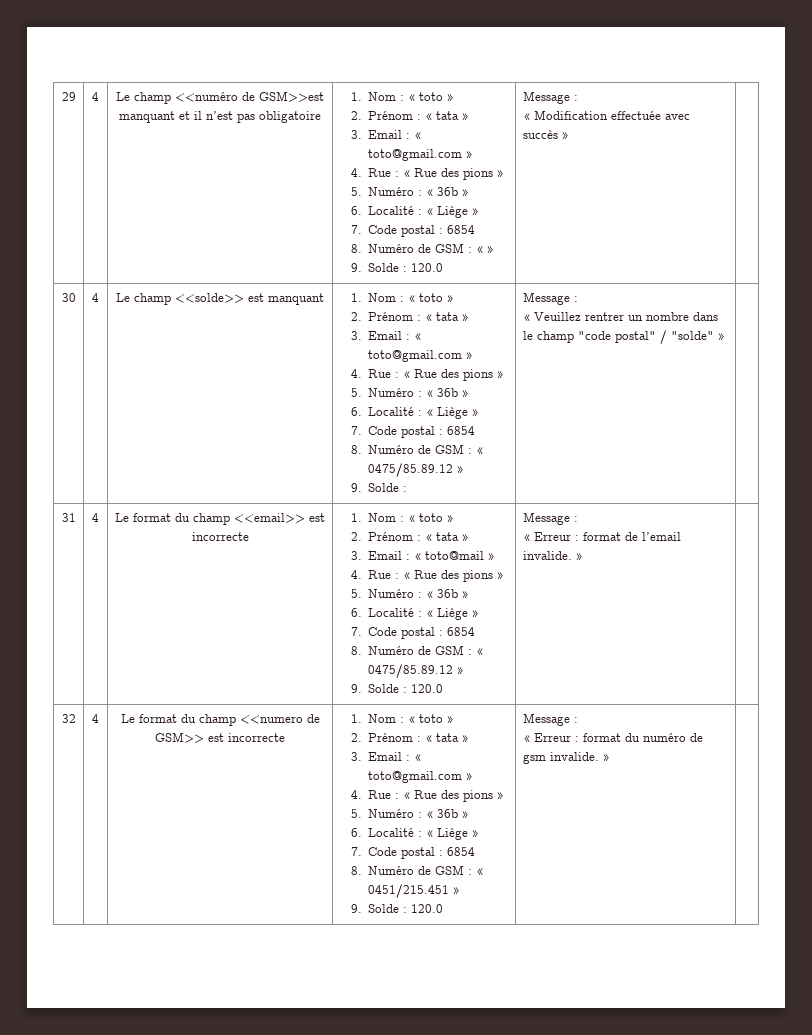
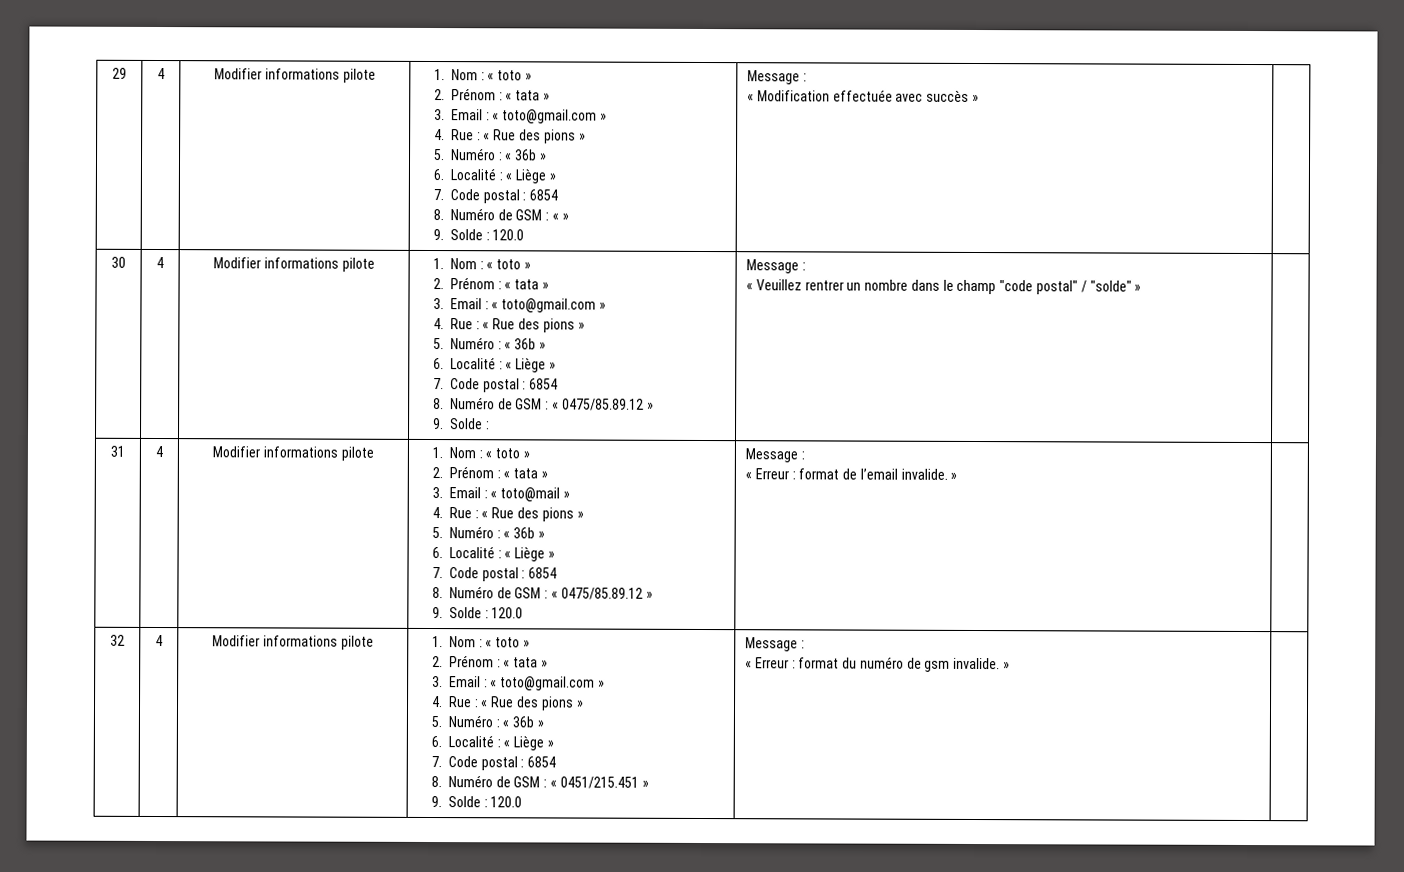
[116,91,324,104] [119,111,321,123] Le champ <<numéro de GSM>>est manquant et il n’est pas obligatoire -> [214,68,376,83] Modifier informations pilote
[116,293,324,305] Le champ <<solde>> est manquant -> [213,257,375,272] Modifier informations pilote
[115,513,325,525] [191,532,249,541] Le format du champ <<email>> est incorrecte -> [212,446,374,461] Modifier informations pilote
[120,714,320,726] [155,732,285,743] Le format du champ <<numero de GSM>> est incorrecte -> [212,635,374,650] Modifier informations pilote

